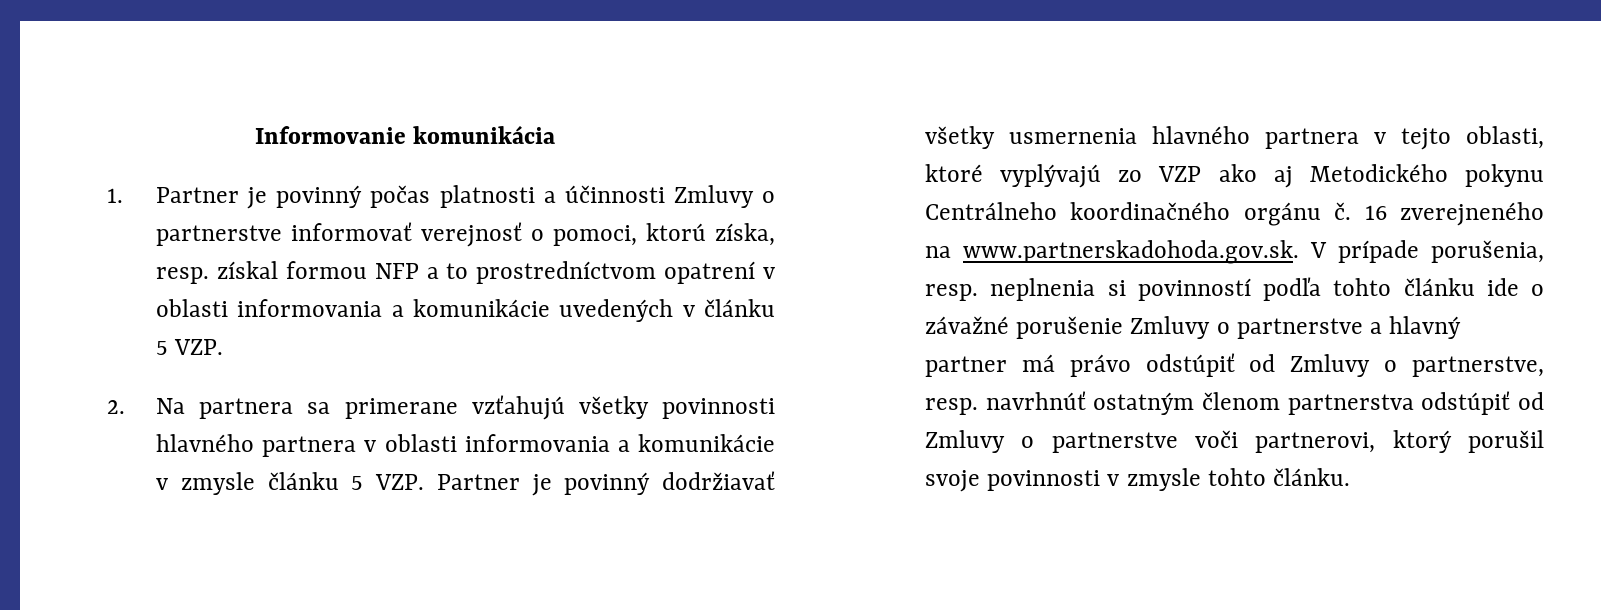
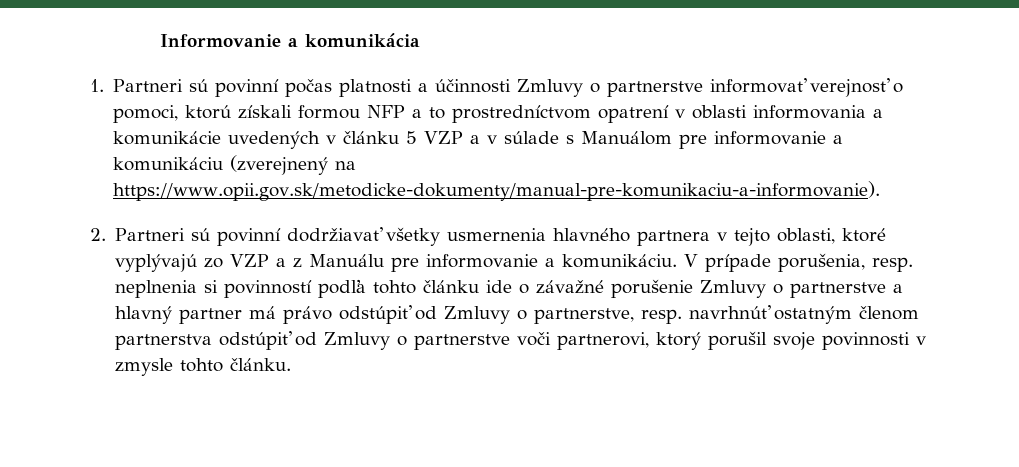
(407, 135) none -> [288,38,299,47] a
[156,185,363,209] Partner je povinný -> [113,79,280,97] Partneri sú povinní
[714,223,775,246] [156,261,278,284] získa, resp. získal -> [238,105,293,119] získali
[174,339,224,355] [106,395,775,420] [156,434,775,457] [156,472,651,496] VZP. // 2. Na partnera sa primerane vzťahujú všetky povinnosti hlavného partnera v oblasti informovania a komunikácie v zmysle článku 5 VZP. Partner je povinný -> [424,131,844,149] [113,155,357,175] [113,181,881,201] [89,228,282,246] VZP a v súlade s Manuálom pre informovanie a komunikáciu (zverejnený na https://www.opii.gov.sk/metodicke-dokumenty/manual-pre-komunikaciu-a-informovanie). // 2. Partneri sú povinní
[1218,164,1544,188] [925,202,1544,226] [925,240,1300,264] ako aj Metodického pokynu Centrálneho koordinačného orgánu č. 16 zverejneného na www.partnerskadohoda.gov.sk. -> [276,254,678,272] a z Manuálu pre informovanie a komunikáciu.

